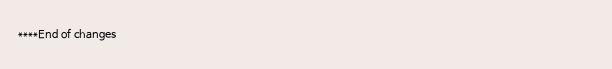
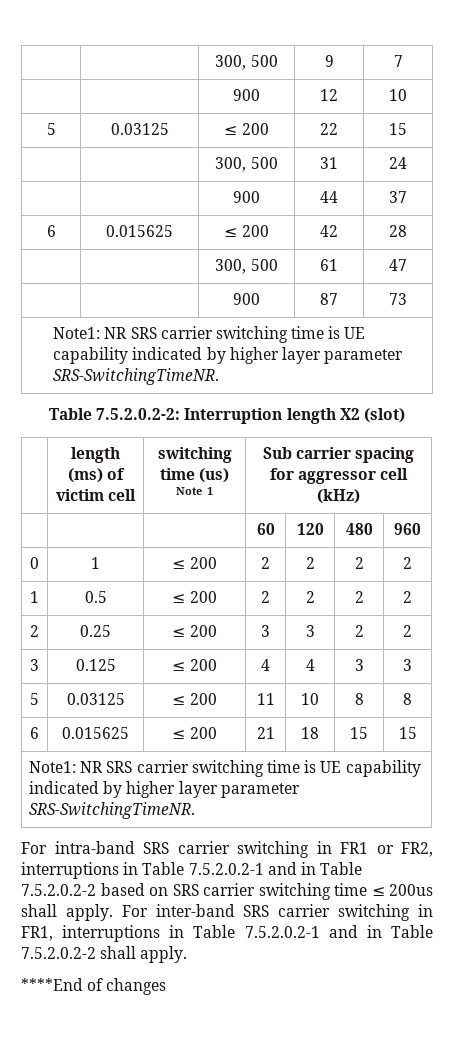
(18, 34) none -> [215,55,278,70] [324,55,334,67] [393,55,403,67] [233,89,260,101] [320,89,338,101] [389,89,407,101] [46,123,56,135] [110,123,169,135] [224,123,269,135] [320,123,338,135] [389,123,407,135] [215,157,278,172] [320,157,338,169] [389,157,407,169] [233,191,260,203] [320,191,338,203] [389,191,407,203] [46,225,56,237] [106,225,173,237] [224,225,269,237] [320,225,338,237] [389,225,407,237] [215,259,278,274] [320,259,338,271] [389,259,407,271] [233,293,260,305] [320,293,338,305] [389,293,407,305] [53,326,366,343] [53,347,404,364] [53,368,220,385] [49,408,405,424] [71,447,120,463] [67,468,126,483] [55,489,137,501] [157,447,232,463] [159,468,230,483] [176,487,213,495] [262,447,415,463] [269,468,409,484] [317,489,360,504] [256,523,275,535] [296,523,324,535] [345,523,373,535] [394,523,421,535] [30,557,39,569] [91,557,100,569] [172,557,217,569] [261,557,270,569] [305,557,315,569] [354,557,364,569] [403,557,412,569] [30,591,39,603] [84,591,107,603] [172,591,217,603] [261,591,270,603] [305,591,315,603] [354,591,364,603] [403,591,412,603] [30,625,39,637] [80,625,111,637] [172,625,217,637] [261,625,270,637] [305,625,315,637] [354,625,364,637] [403,625,412,637] [30,659,39,671] [75,659,116,671] [172,659,217,671] [261,659,270,671] [305,659,315,671] [354,659,364,671] [403,659,412,671] [30,693,39,705] [66,693,125,705] [172,693,217,705] [256,693,275,705] [301,693,319,705] [354,693,364,705] [403,693,412,705] [30,727,39,739] [62,727,129,739] [172,727,217,739] [256,727,275,739] [301,727,319,739] [350,727,368,739] [398,727,417,739] [29,760,421,777] [29,781,300,798] [29,802,196,819] [21,841,433,858] [21,862,363,879] [21,883,433,900] [21,904,433,921] [21,925,434,942] [21,946,188,963] | | 300, 500 | 9 | 7 // | | 900 | 12 | 10 // 5 | 0.03125 | ≤ 200 | 22 | 15 // | | 300, 500 | 31 | 24 // | | 900 | 44 | 37 // 6 | 0.015625 | ≤ 200 | 42 | 28 // | | 300, 500 | 61 | 47 // | | 900 | 87 | 73 // Note1: NR SRS carrier switching time is UE capability indicated by higher layer parameter SRS-SwitchingTimeNR. // Table 7.5.2.0.2-2: Interruption length X2 (slot) // | length (ms) of victim cell | switching time (us) Note 1 | Sub carrier spacing for aggressor cell (kHz) // | | | 60 | 120 | 480 | 960 // 0 | 1 | ≤ 200 | 2 | 2 | 2 | 2 // 1 | 0.5 | ≤ 200 | 2 | 2 | 2 | 2 // 2 | 0.25 | ≤ 200 | 3 | 3 | 2 | 2 // 3 | 0.125 | ≤ 200 | 4 | 4 | 3 | 3 // 5 | 0.03125 | ≤ 200 | 11 | 10 | 8 | 8 // 6 | 0.015625 | ≤ 200 | 21 | 18 | 15 | 15 // Note1: NR SRS carrier switching time is UE capability indicated by higher layer parameter SRS-SwitchingTimeNR. // For intra-band SRS carrier switching in FR1 or FR2, interruptions in Table 7.5.2.0.2-1 and in Table 7.5.2.0.2-2 based on SRS carrier switching time ≤ 200us shall apply. For inter-band SRS carrier switching in FR1, interruptions in Table 7.5.2.0.2-1 and in Table 7.5.2.0.2-2 shall apply. //

